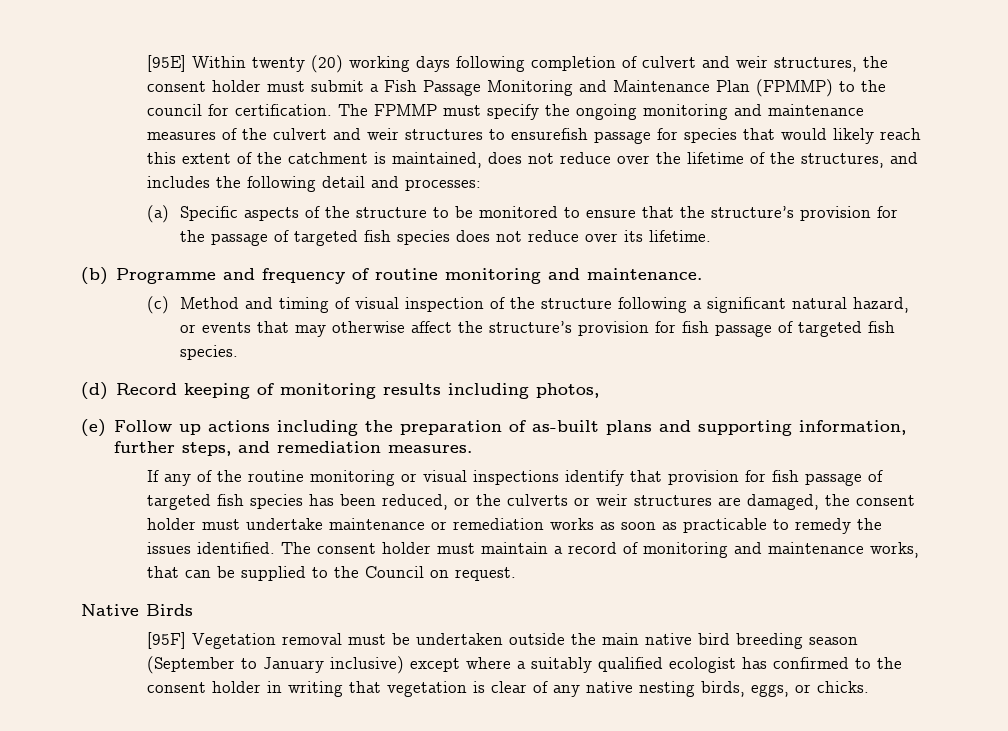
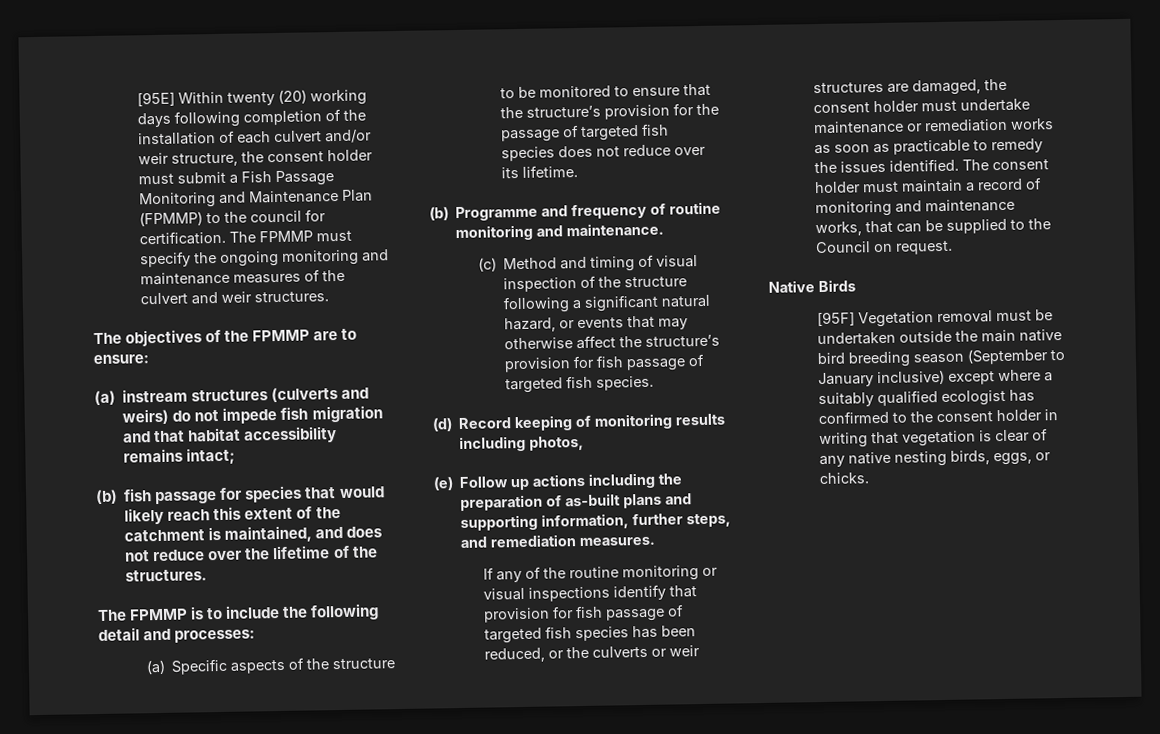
[641,56,857,72] culvert and weir structures, -> [342,109,366,121] [137,129,372,146] [137,152,238,167] the installation of each culvert and/or weir structure,
[404,128,588,140] structures to ensurefish -> [253,291,329,303] [93,328,358,347] [93,354,149,365] [94,387,370,406] [122,405,383,425] [123,426,338,444] [123,447,236,465] [95,488,153,505] structures. // The objectives of the FPMMP are to ensure: // (a) instream structures (culverts and weirs) do not impede fish migration and that habitat accessibility remains intact; // (b) fish
(482, 160) none -> [315,526,344,539] and
[800,152,918,168] [146,176,210,188] structures, and includes -> [125,569,208,582] [97,605,281,622] structures. // The FPMMP is to include

